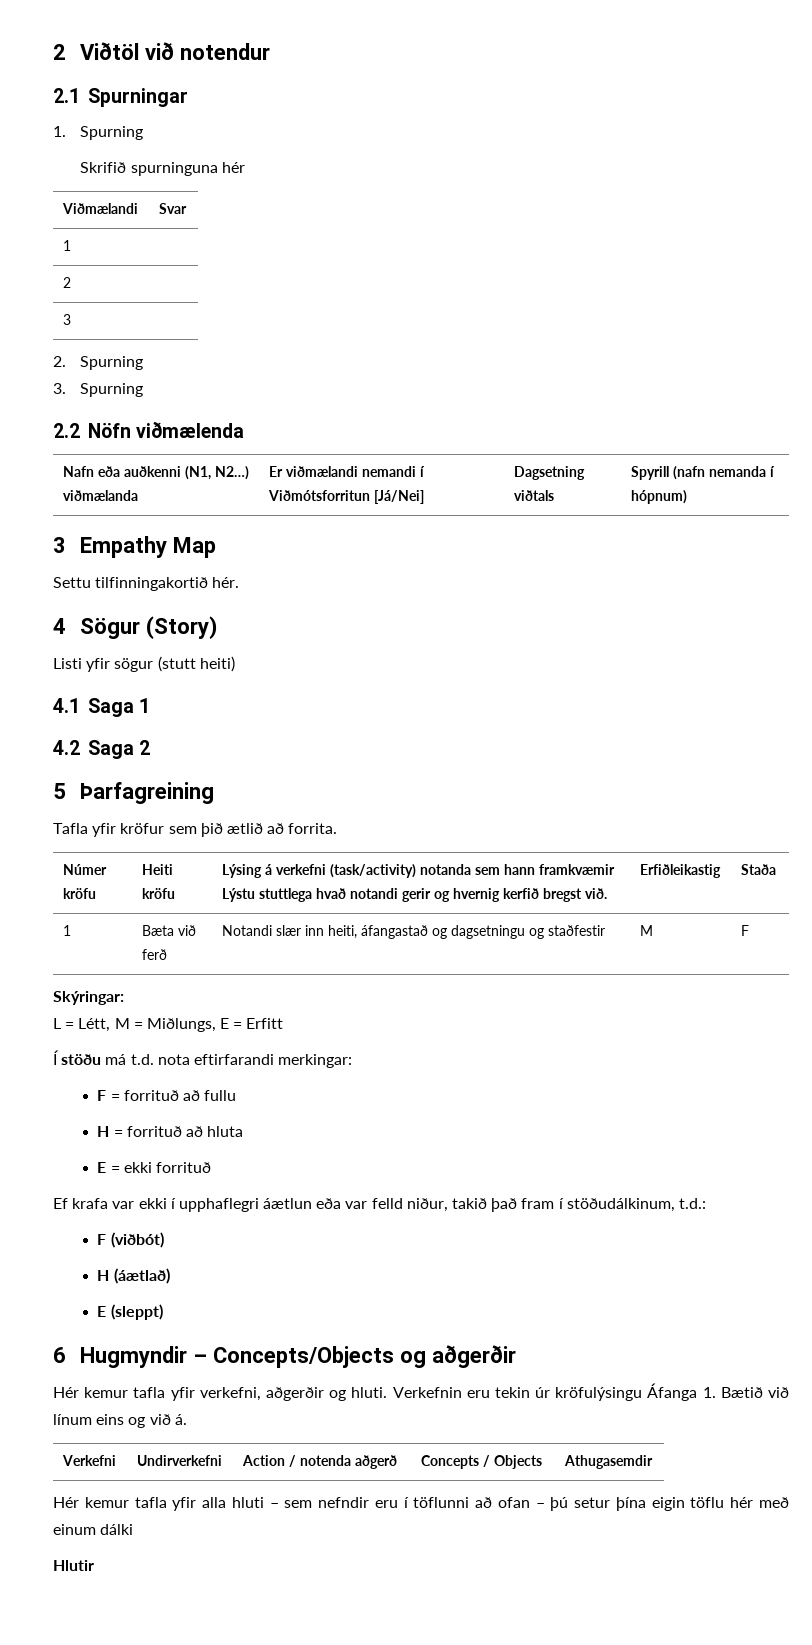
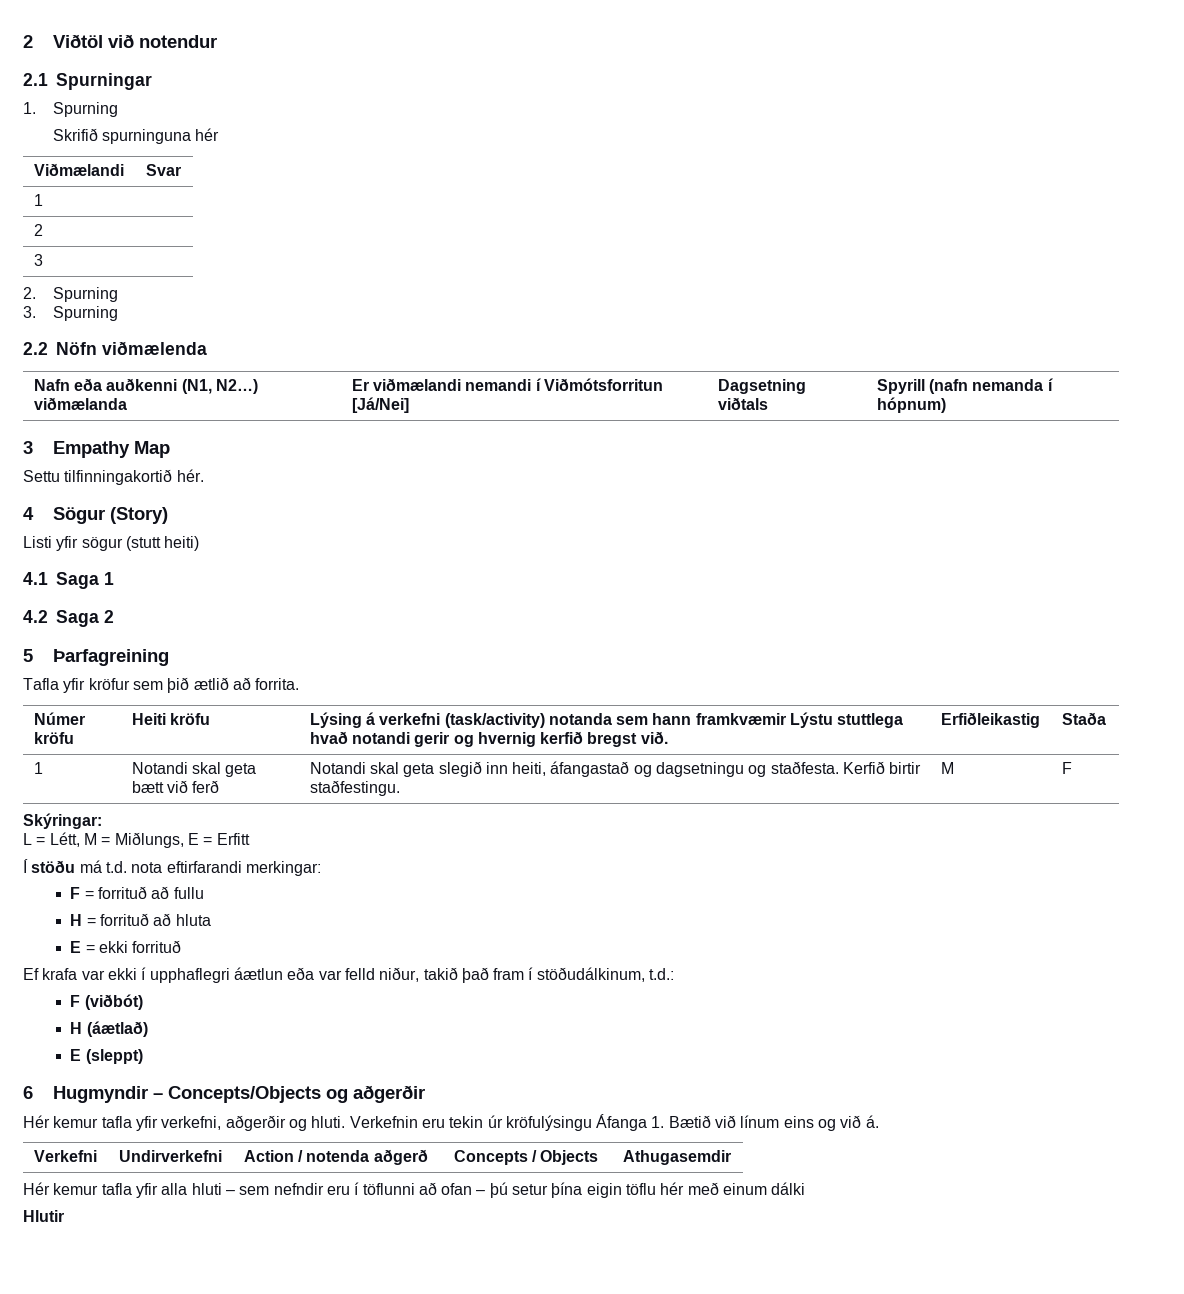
[142,925,175,936] Bæta -> [131,762,257,777] [131,781,164,793] Notandi skal geta bætt
[276,925,302,936] slær -> [369,761,482,777] skal geta slegið
[548,925,606,936] staðfestir -> [770,761,922,774] [309,780,400,796] staðfesta. Kerfið birtir staðfestingu.

